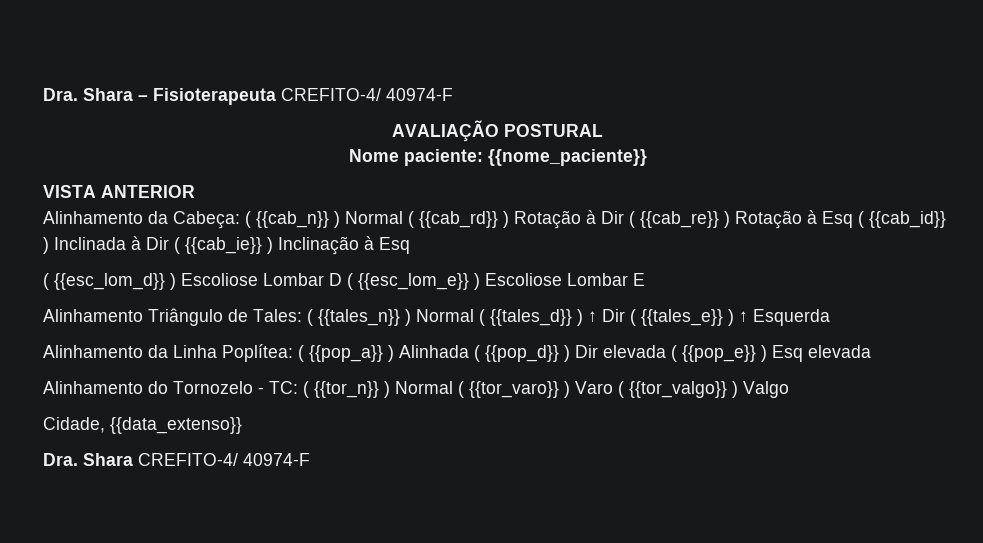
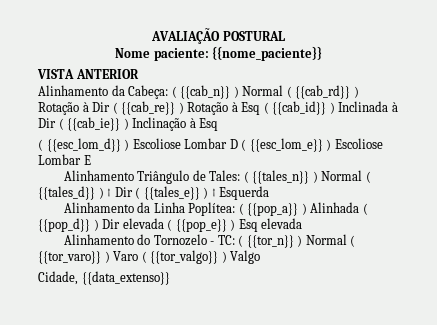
[43,88,453,105] Dra. Shara – Fisioterapeuta CREFITO-4/ 40974-F // -> (151, 36) none
[43,453,310,466] // Dra. Shara CREFITO-4/ 40974-F -> (170, 278) none

